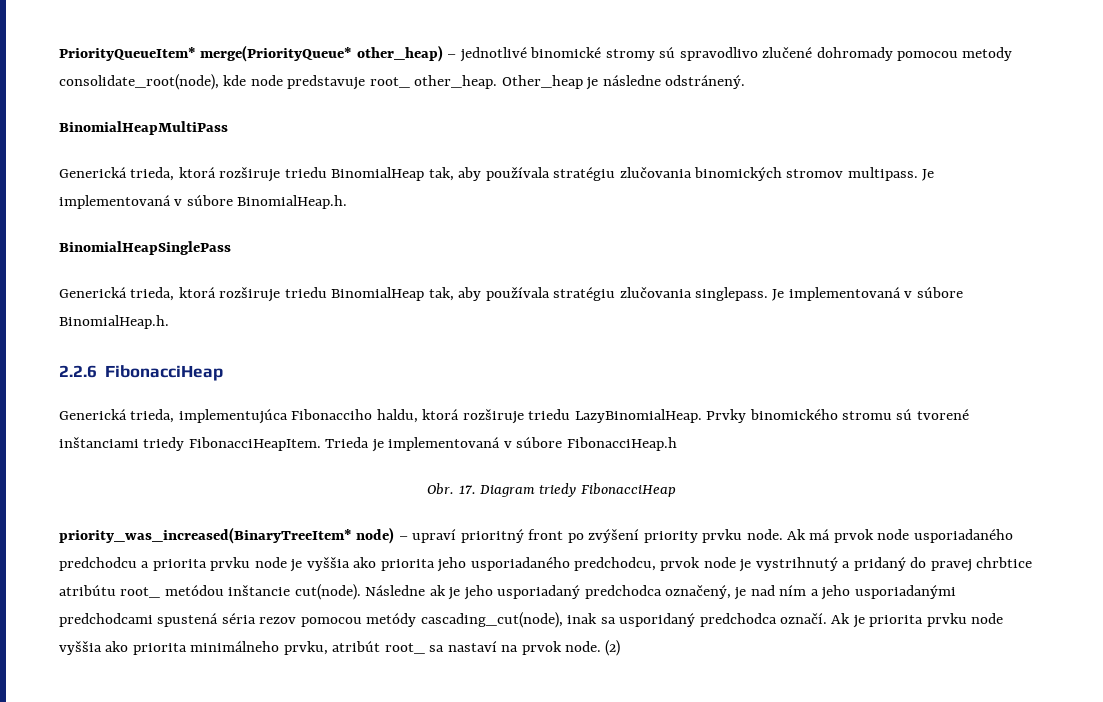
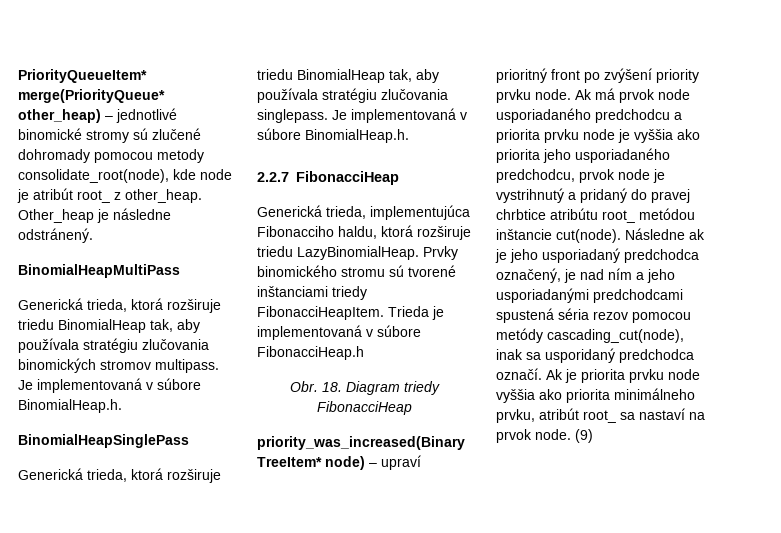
[679,47,758,61] spravodlivo -> (148, 134) none
[287,75,410,90] predstavuje root_ -> [17,188,121,203] je atribút root_ z
[59,365,97,378] 2.2.6 -> [257,172,289,182] 2.2.7
[458,485,476,494] 17. -> [321,382,342,392] 18.
[605,640,621,656] (2) -> [575,429,593,443] (9)

